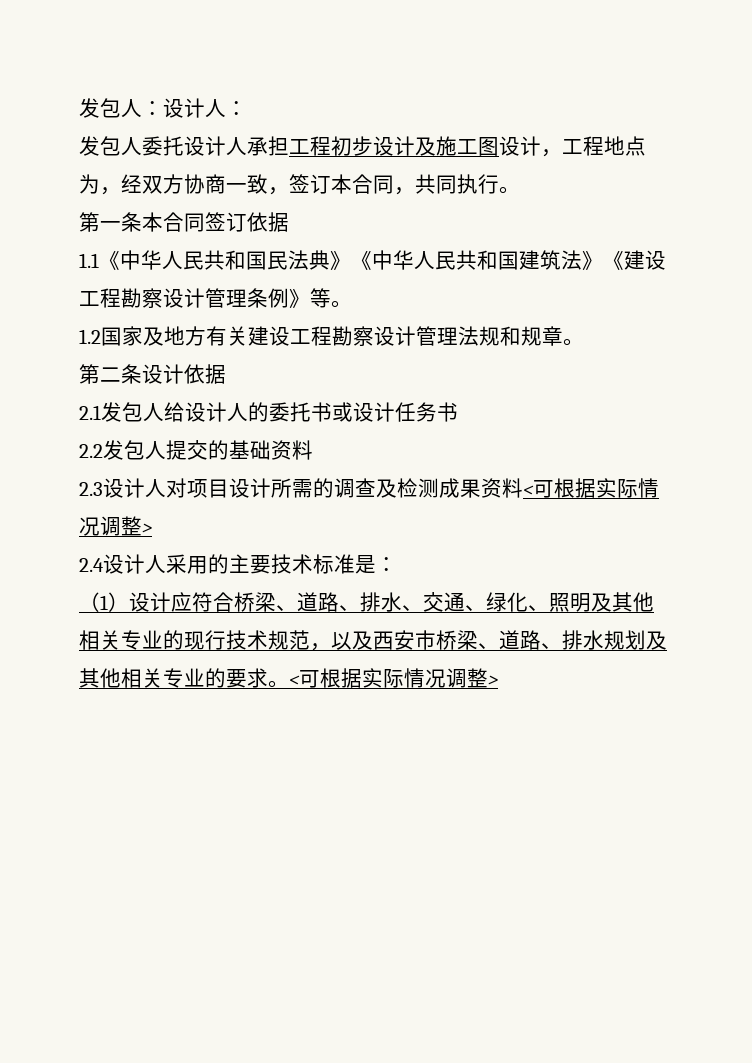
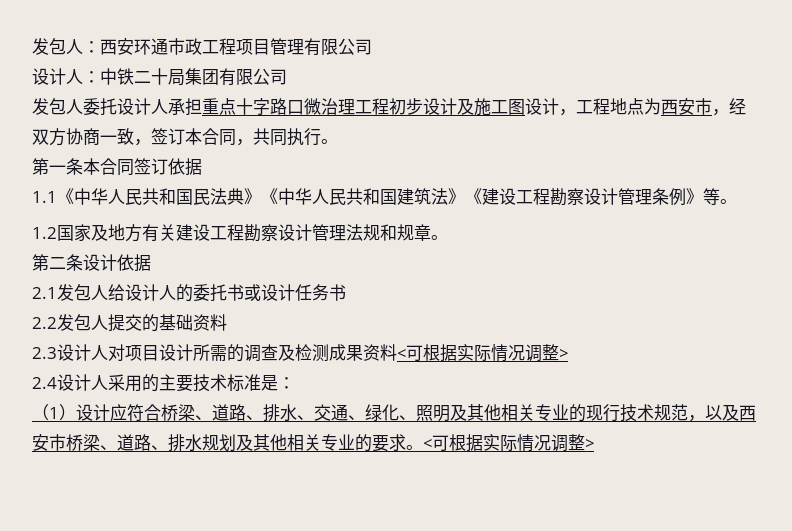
[163,98,247,118] 设计人： -> [100,38,372,56] [32,68,287,86] 西安环通市政工程项目管理有限公司 // 设计人：中铁二十局集团有限公司
(289, 146) none -> [202,98,355,115] 重点十字路口微治理
(100, 184) none -> [661,98,712,115] 西安市

